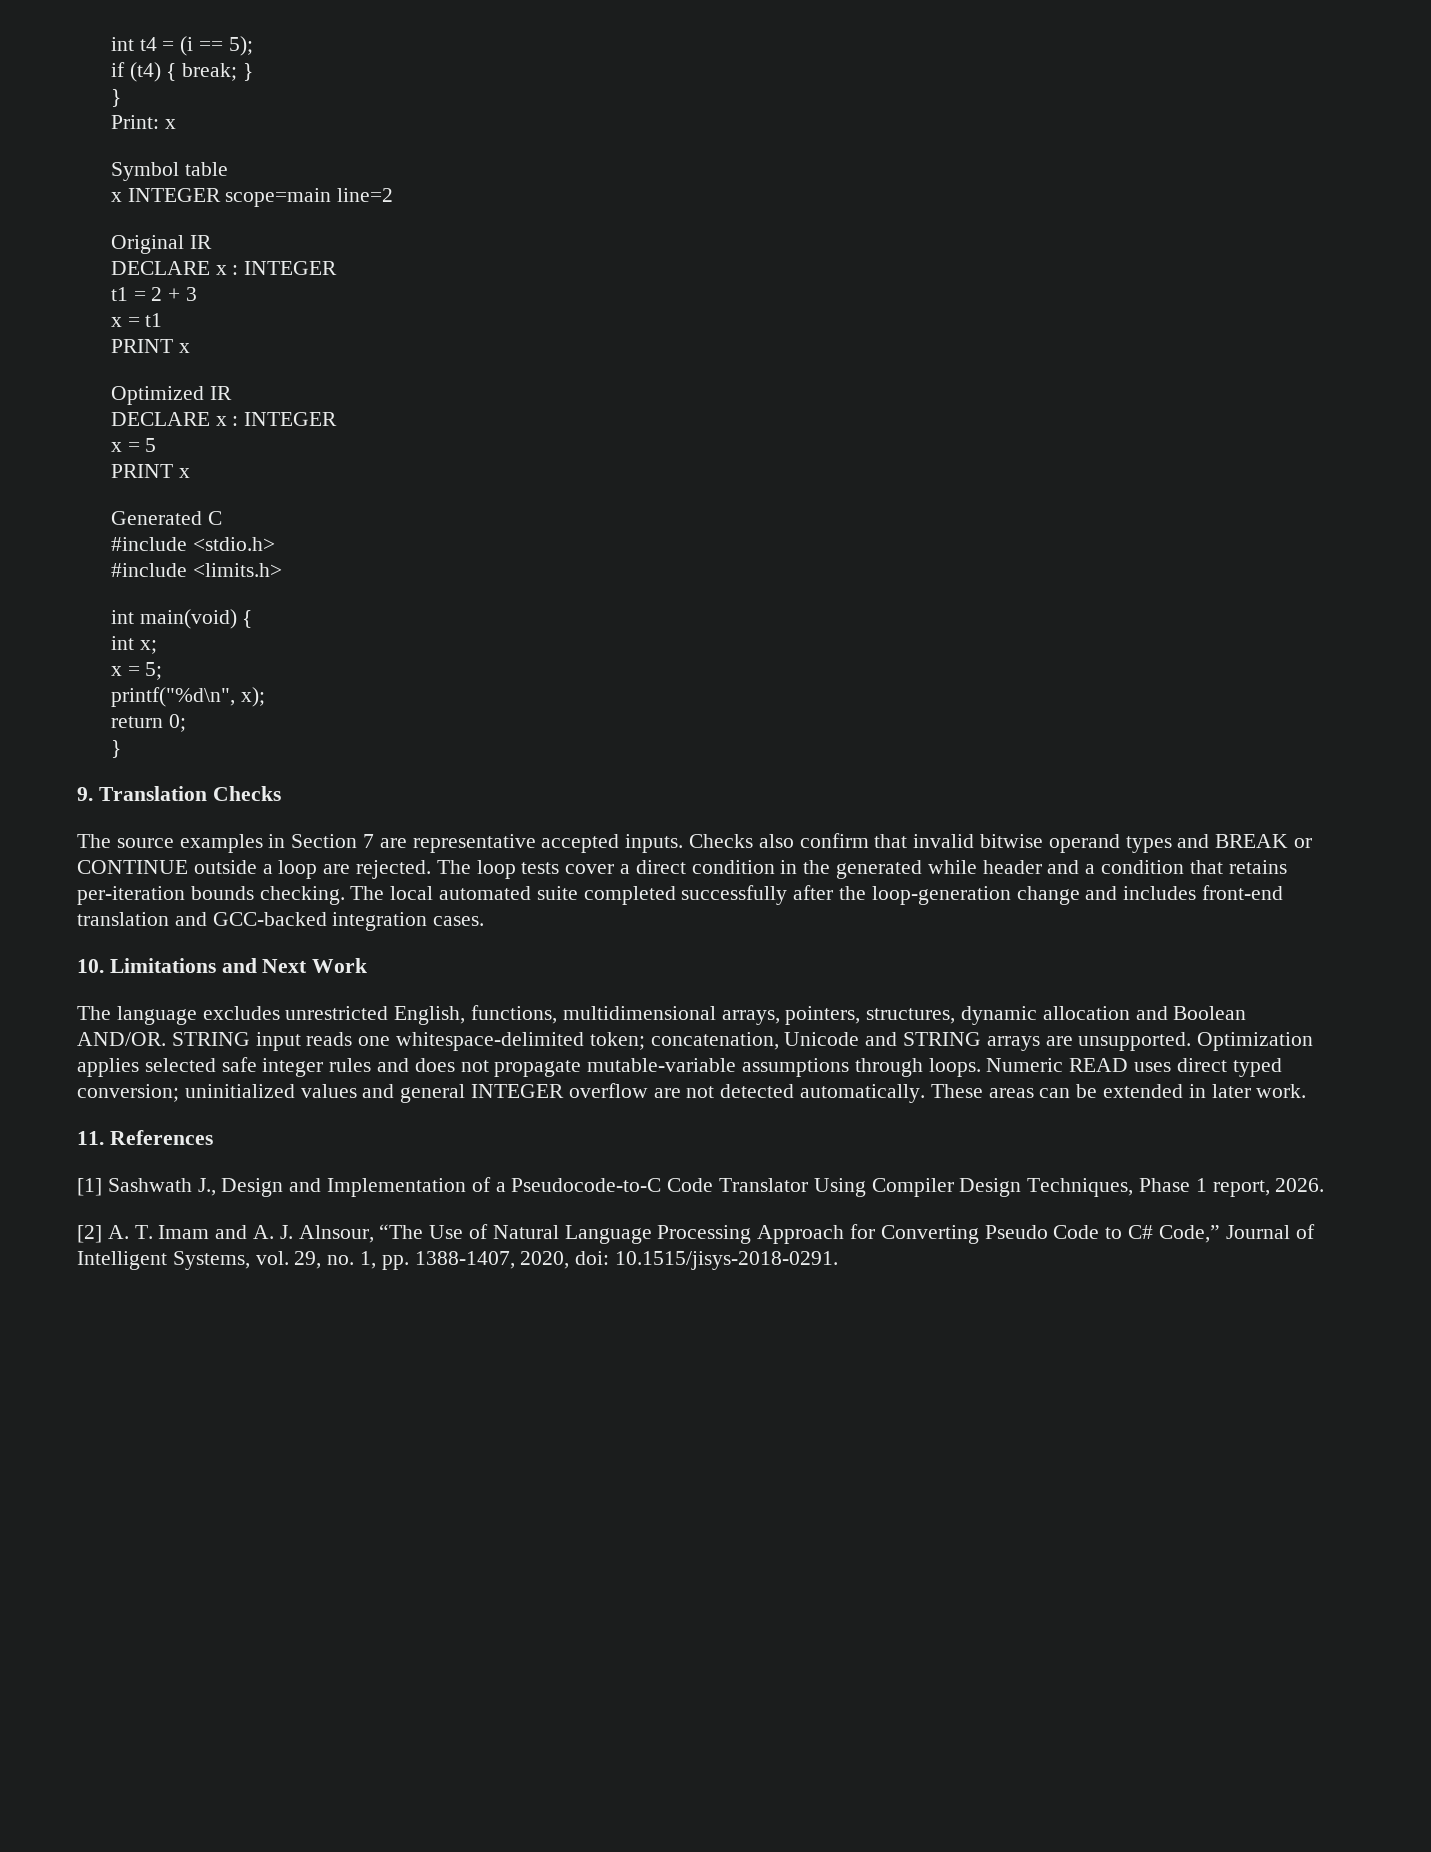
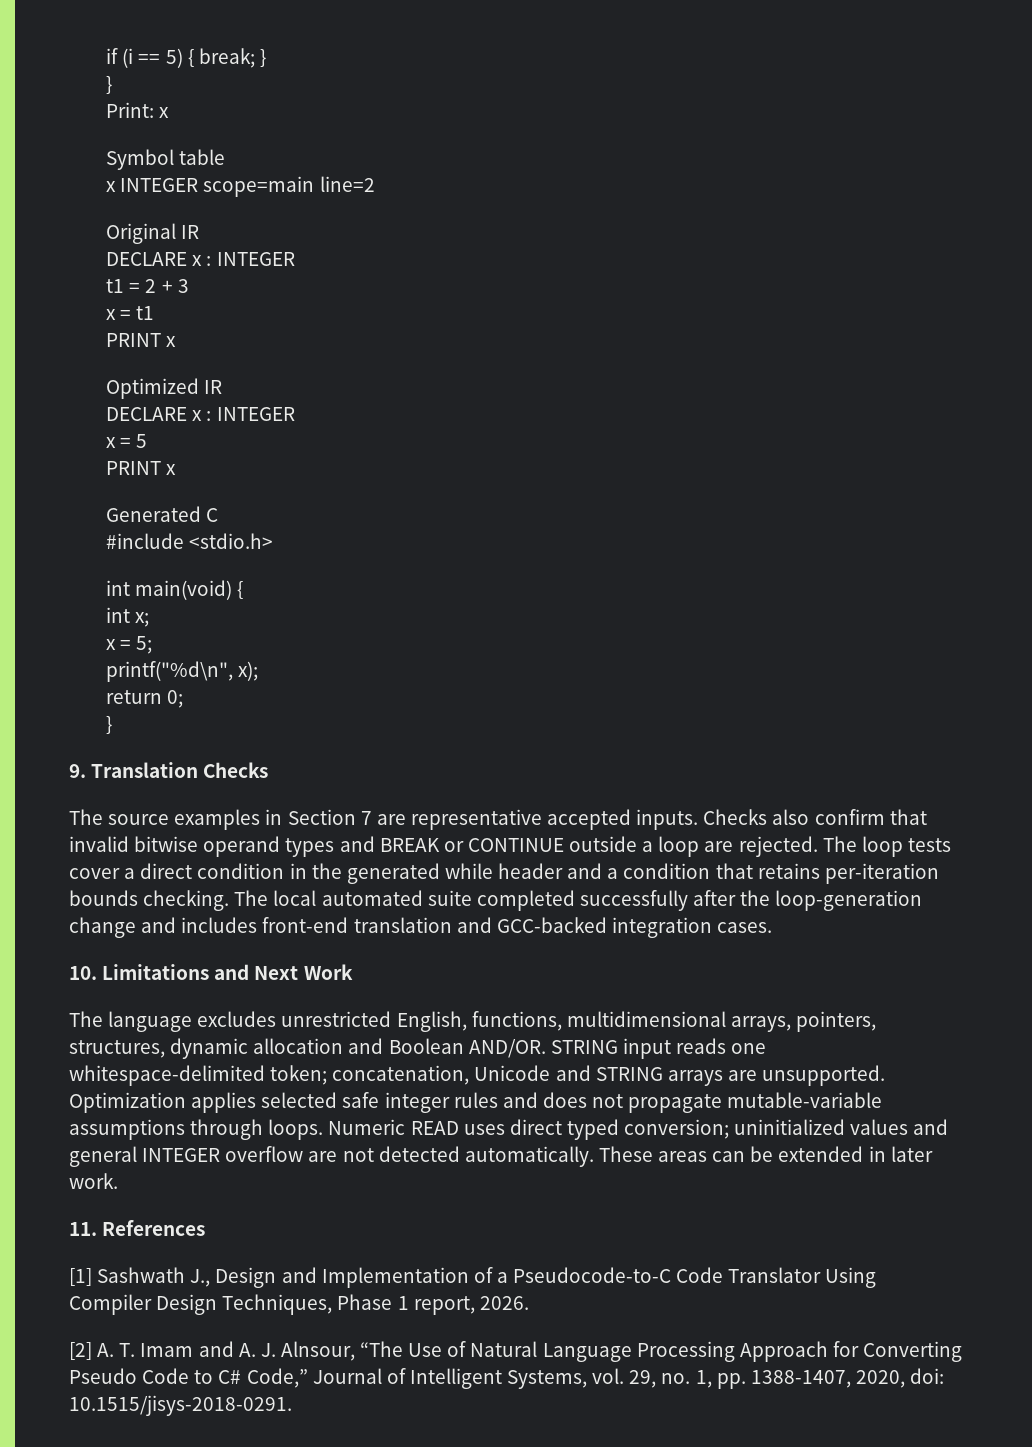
[110,36,253,56] [110,62,161,82] int t4 = (i == 5); // if (t4) -> [106,48,183,68] if (i == 5)
[110,563,282,577] // #include <limits.h> -> (274, 541) none

